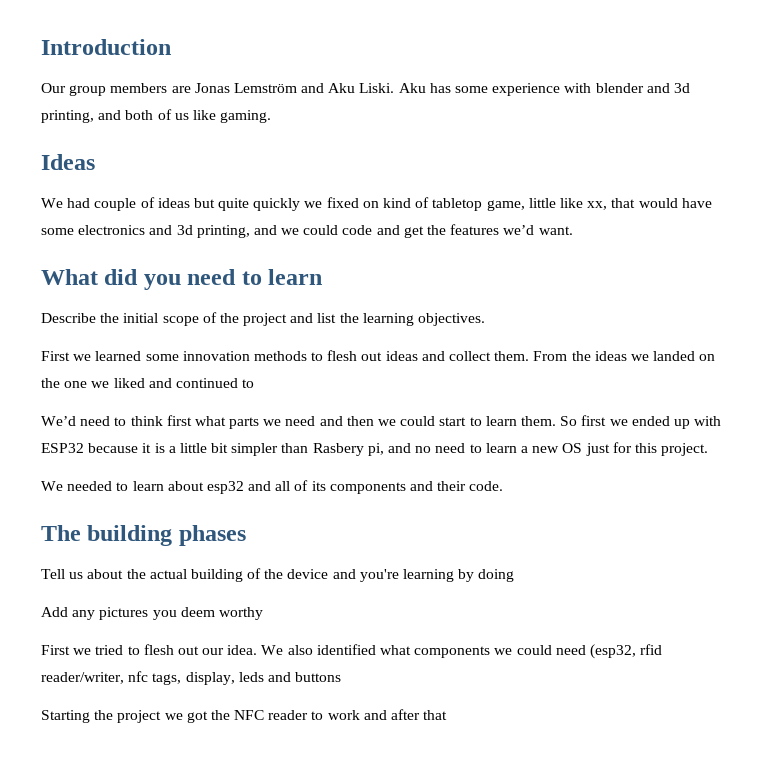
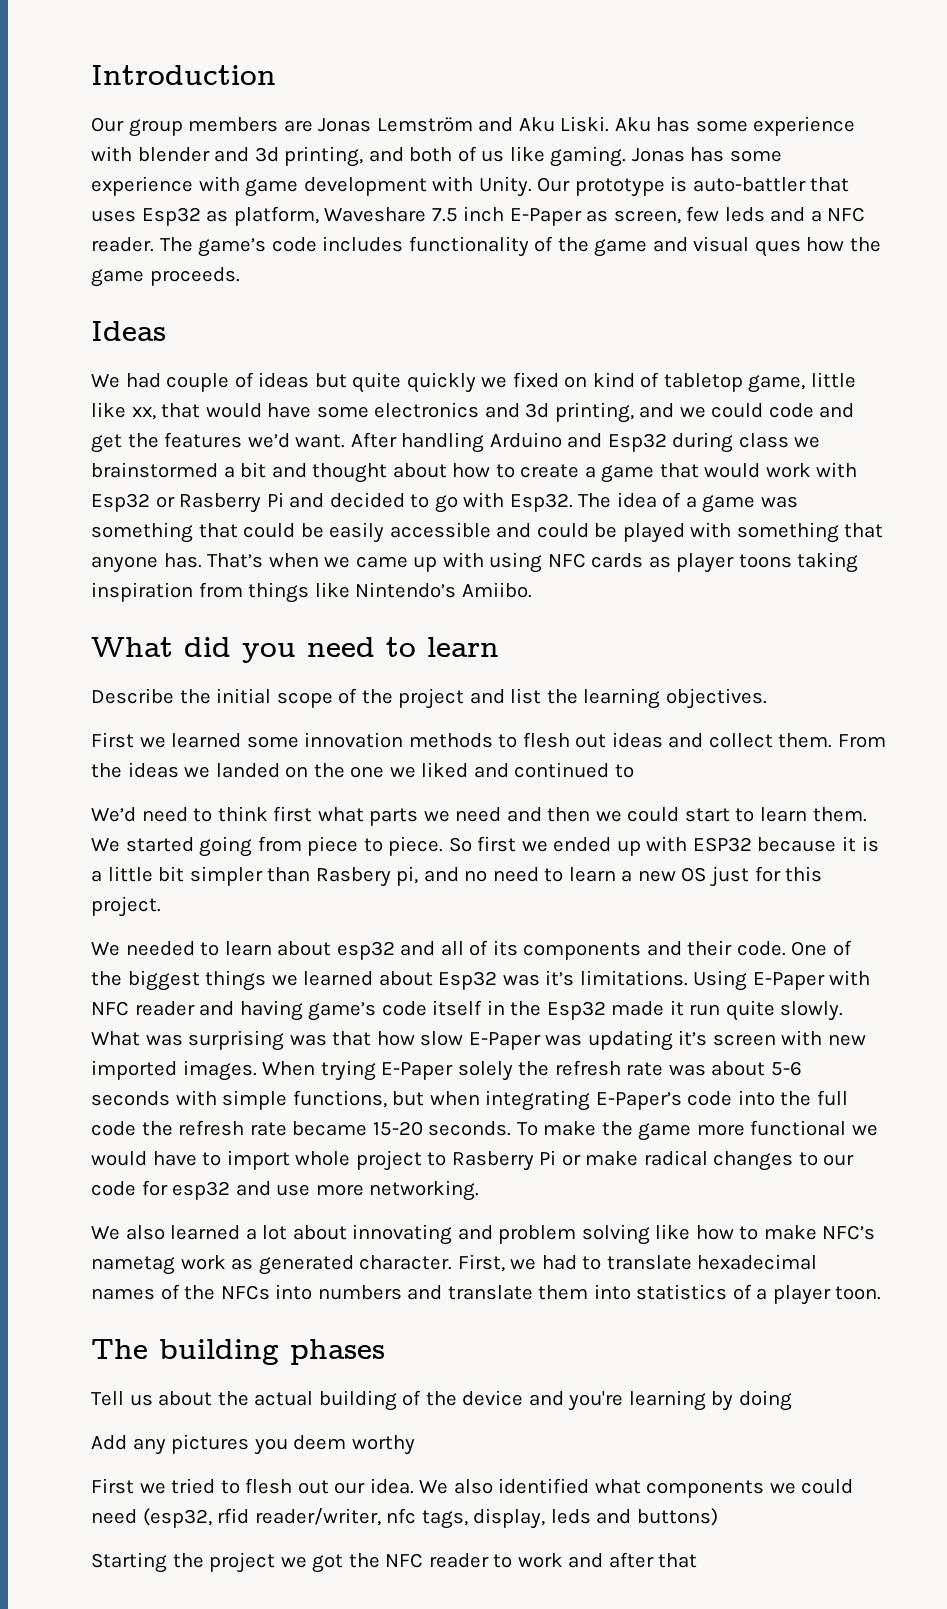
(272, 116) none -> [631,147,782,162] [91,176,850,197] [91,206,866,226] [91,236,881,257] [91,267,240,287] Jonas has some experience with game development with Unity. Our prototype is auto-battler that uses Esp32 as platform, Waveshare 7.5 inch E-Paper as screen, few leds and a NFC reader. The game’s code includes functionality of the game and visual ques how the game proceeds.
(573, 230) none -> [350,432,821,453] [91,462,858,483] [91,492,799,513] [91,522,884,543] [91,552,859,573] [91,582,532,603] After handling Arduino and Esp32 during class we brainstormed a bit and thought about how to create a game that would work with Esp32 or Rasberry Pi and decided to go with Esp32. The idea of a game was something that could be easily accessible and could be played with something that anyone has. That’s when we came up with using NFC cards as player toons taking inspiration from things like Nintendo’s Amiibo.
(556, 421) none -> [91,836,444,857] We started going from piece to piece.
(504, 486) none -> [791,940,853,956] [91,970,871,991] [91,1000,844,1021] [91,1030,866,1051] [91,1060,802,1081] [91,1090,848,1111] [91,1120,878,1141] [91,1150,855,1171] [91,1180,480,1201] [91,1224,876,1245] [91,1254,818,1275] [91,1284,882,1305] One of the biggest things we learned about Esp32 was it’s limitations. Using E-Paper with NFC reader and having game’s code itself in the Esp32 made it run quite slowly. What was surprising was that how slow E-Paper was updating it’s screen with new imported images. When trying E-Paper solely the refresh rate was about 5-6 seconds with simple functions, but when integrating E-Paper’s code into the full code the refresh rate became 15-20 seconds. To make the game more functional we would have to import whole project to Rasberry Pi or make radical changes to our code for esp32 and use more networking. // We also learned a lot about innovating and problem solving like how to make NFC’s nametag work as generated character. First, we had to translate hexadecimal names of the NFCs into numbers and translate them into statistics of a player toon.
[295,672,342,682] buttons -> [636,1508,718,1526] buttons)

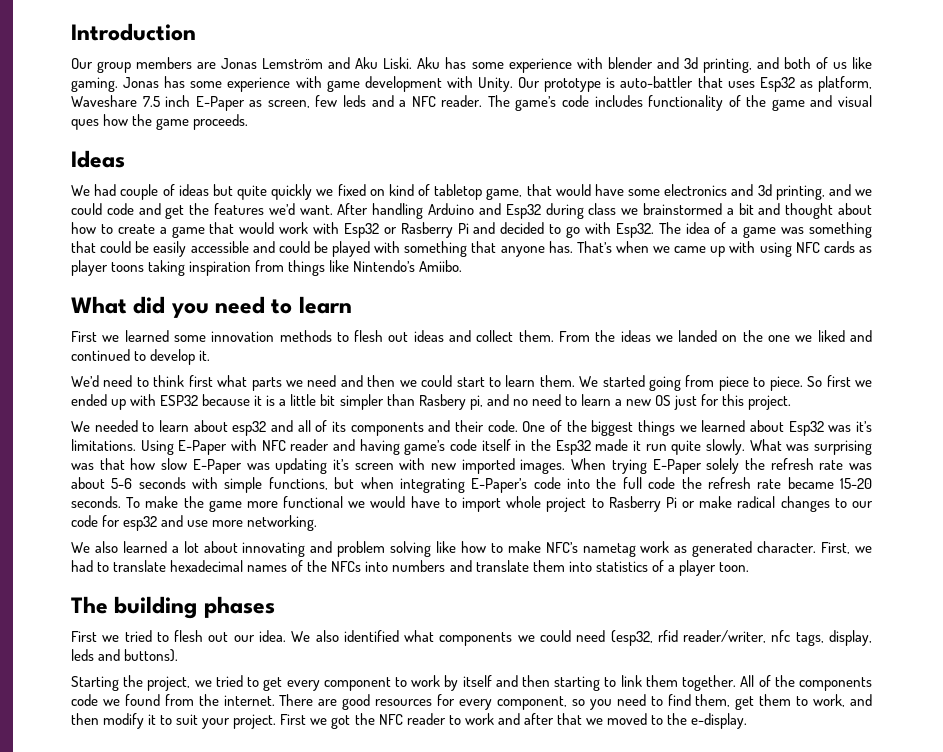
[811,372,857,388] [91,402,156,420] little like xx, -> (523, 194) none
[91,688,767,709] // Describe the initial scope of the project and list the learning objectives. -> (352, 305) none
(634, 771) none -> [150,349,211,365] develop it.
[91,1390,792,1411] [91,1434,415,1455] // Tell us about the actual building of the device and you're learning by doing // Add any pictures you deem worthy -> (275, 607) none
[636,1508,718,1526] buttons) -> [124,649,179,662] buttons).
[209,1552,276,1573] project -> [147,675,873,691] [71,694,873,710] [71,713,307,729] project, we tried to get every component to work by itself and then starting to link them together. All of the components code we found from the internet. There are good resources for every component, so you need to find them, get them to work, and then modify it to suit your project. First
(698, 1560) none -> [585,713,748,729] we moved to the e-display.

